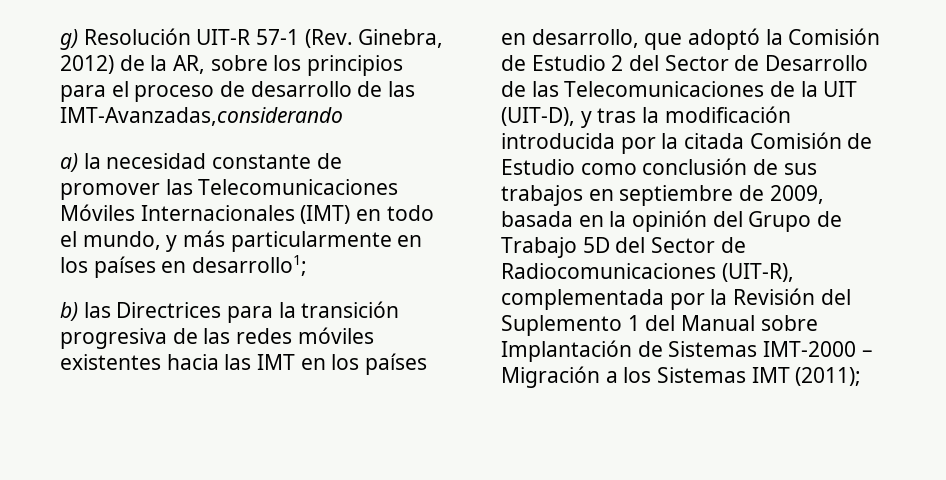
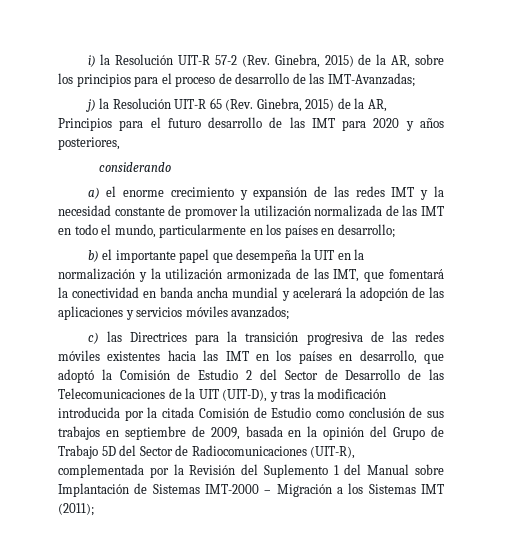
[60,28,444,50] [60,55,114,74] g) Resolución UIT-R 57-1 (Rev. Ginebra, 2012) -> [87,54,354,68] i) la Resolución UIT-R 57-2 (Rev. Ginebra, 2015)
[60,107,343,126] [60,153,78,172] IMT-Avanzadas,considerando // a) -> [327,73,415,87] [85,98,387,112] [58,117,444,131] [58,137,120,150] [99,162,172,172] [87,186,429,200] IMT-Avanzadas; // j) la Resolución UIT-R 65 (Rev. Ginebra, 2015) de la AR, Principios para el futuro desarrollo de las IMT para 2020 y años posteriores, // considerando // a) el enorme crecimiento y expansión de las redes IMT y
[165,179,399,195] [60,204,351,224] las Telecomunicaciones Móviles Internacionales (IMT) -> [240,205,444,217] la utilización normalizada de las IMT
[166,230,226,252] y más -> (156, 231) none
[192,255,308,276] desarrollo1; -> [337,224,395,238] desarrollo;
(78, 311) none -> [102,249,365,263] [58,268,444,282] [58,287,444,301] [58,306,290,320] [87,332,99,344] el importante papel que desempeña la UIT en la normalización y la utilización armonizada de las IMT, que fomentará la conectividad en banda ancha mundial y acelerará la adopción de las aplicaciones y servicios móviles avanzados; // c)

